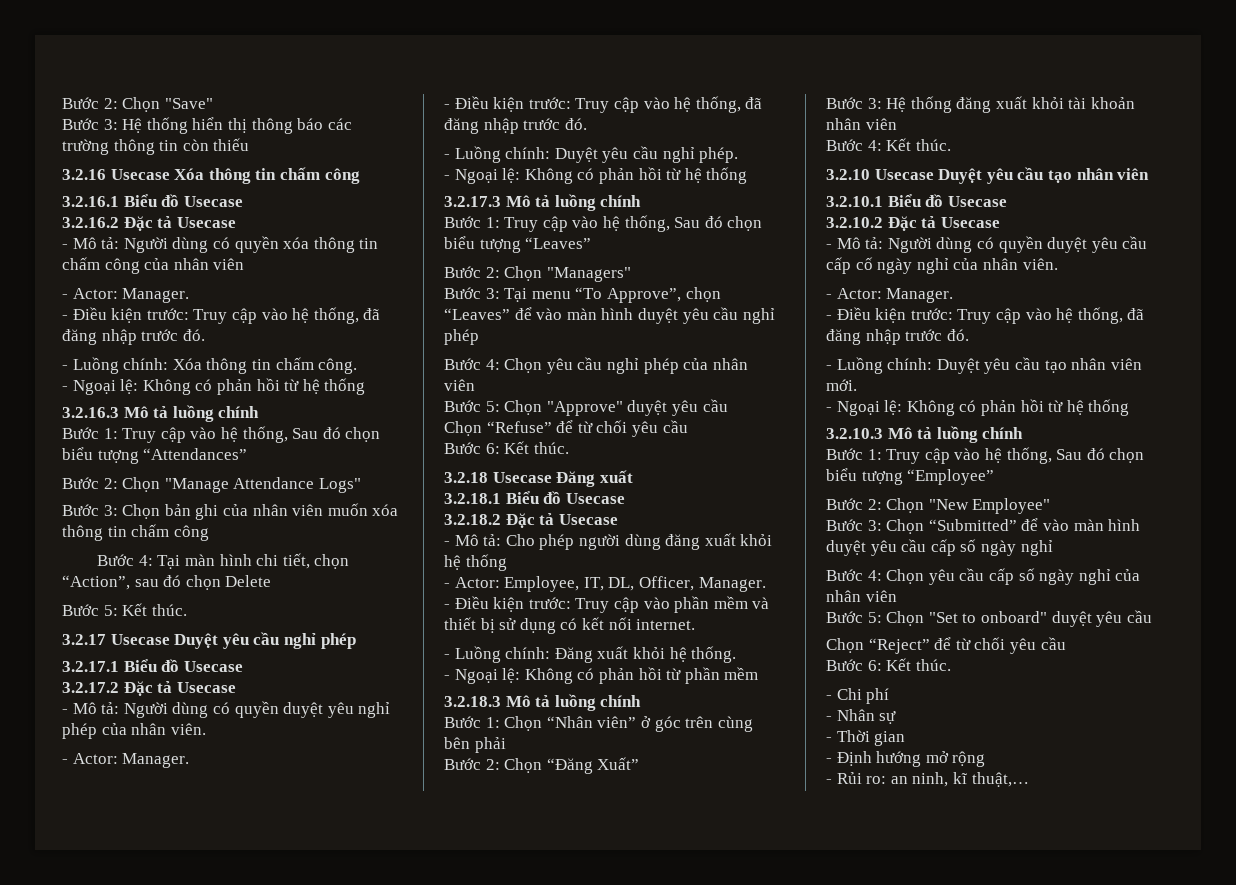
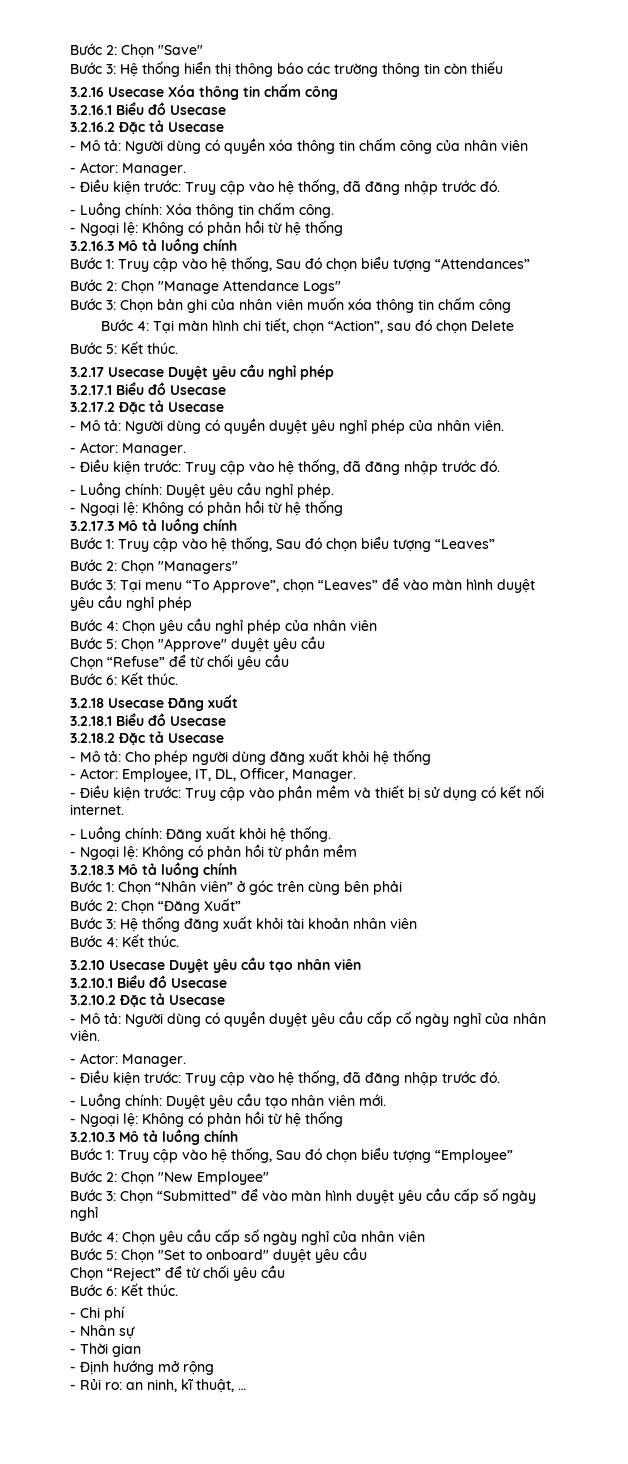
[971,772,1029,787] thuật,… -> [196,1379,246,1393] thuật, …

